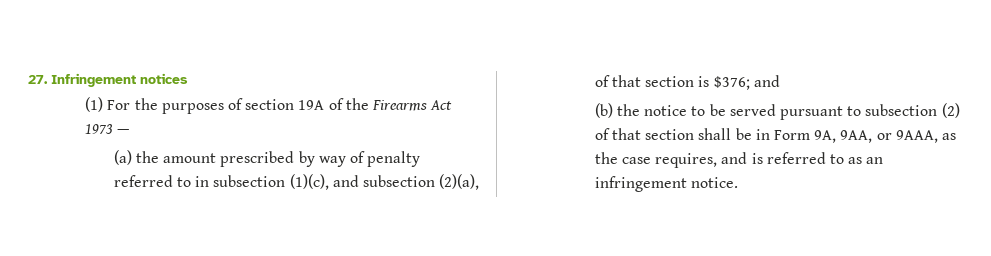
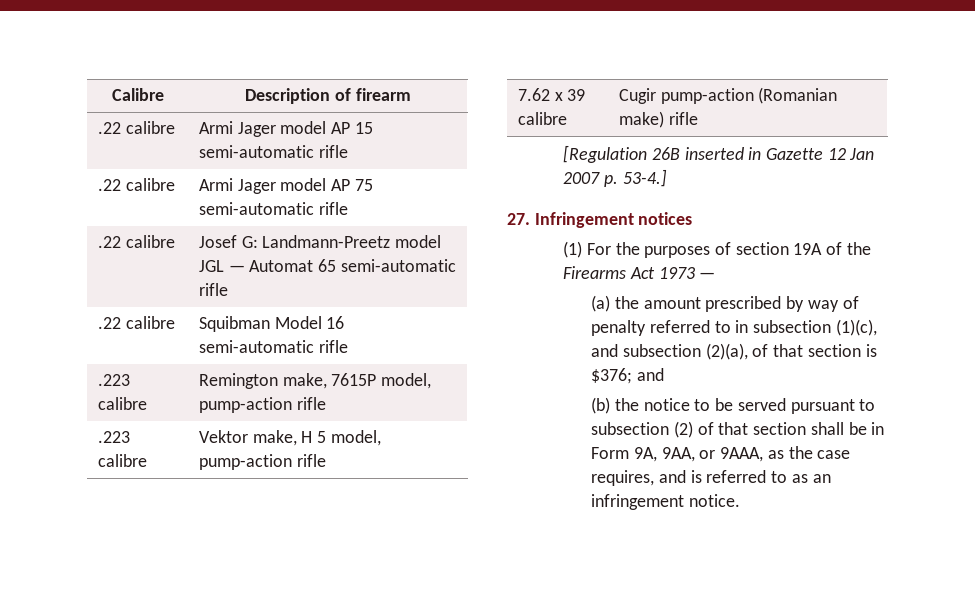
(28, 79) none -> [112,88,164,101] [245,88,411,104] [98,121,175,134] [199,121,373,137] [199,145,348,158] [98,178,175,191] [199,178,373,194] [199,202,348,215] [98,235,175,248] [199,235,442,248] [199,259,456,272] [199,283,229,296] [98,316,175,329] [199,316,345,332] [199,340,348,353] [98,374,131,386] [98,397,148,410] [199,373,432,389] [199,397,326,413] [98,431,131,443] [98,454,148,467] [199,430,381,446] [199,454,326,470] [518,88,586,101] [518,112,568,125] [619,87,838,104] [619,111,698,128] [563,145,875,163] [563,169,667,187] Calibre | Description of firearm // .22 calibre | Armi Jager model AP 15 semi-automatic rifle // .22 calibre | Armi Jager model AP 75 semi-automatic rifle // .22 calibre | Josef G: Landmann-Preetz model JGL — Automat 65 semi-automatic rifle // .22 calibre | Squibman Model 16 semi-automatic rifle // .223 calibre | Remington make, 7615P model, pump-action rifle // .223 calibre | Vektor make, H 5 model, pump-action rifle // 7.62 x 39 calibre | Cugir pump-action (Romanian make) rifle // [Regulation 26B inserted in Gazette 12 Jan 2007 p. 53-4.] //

